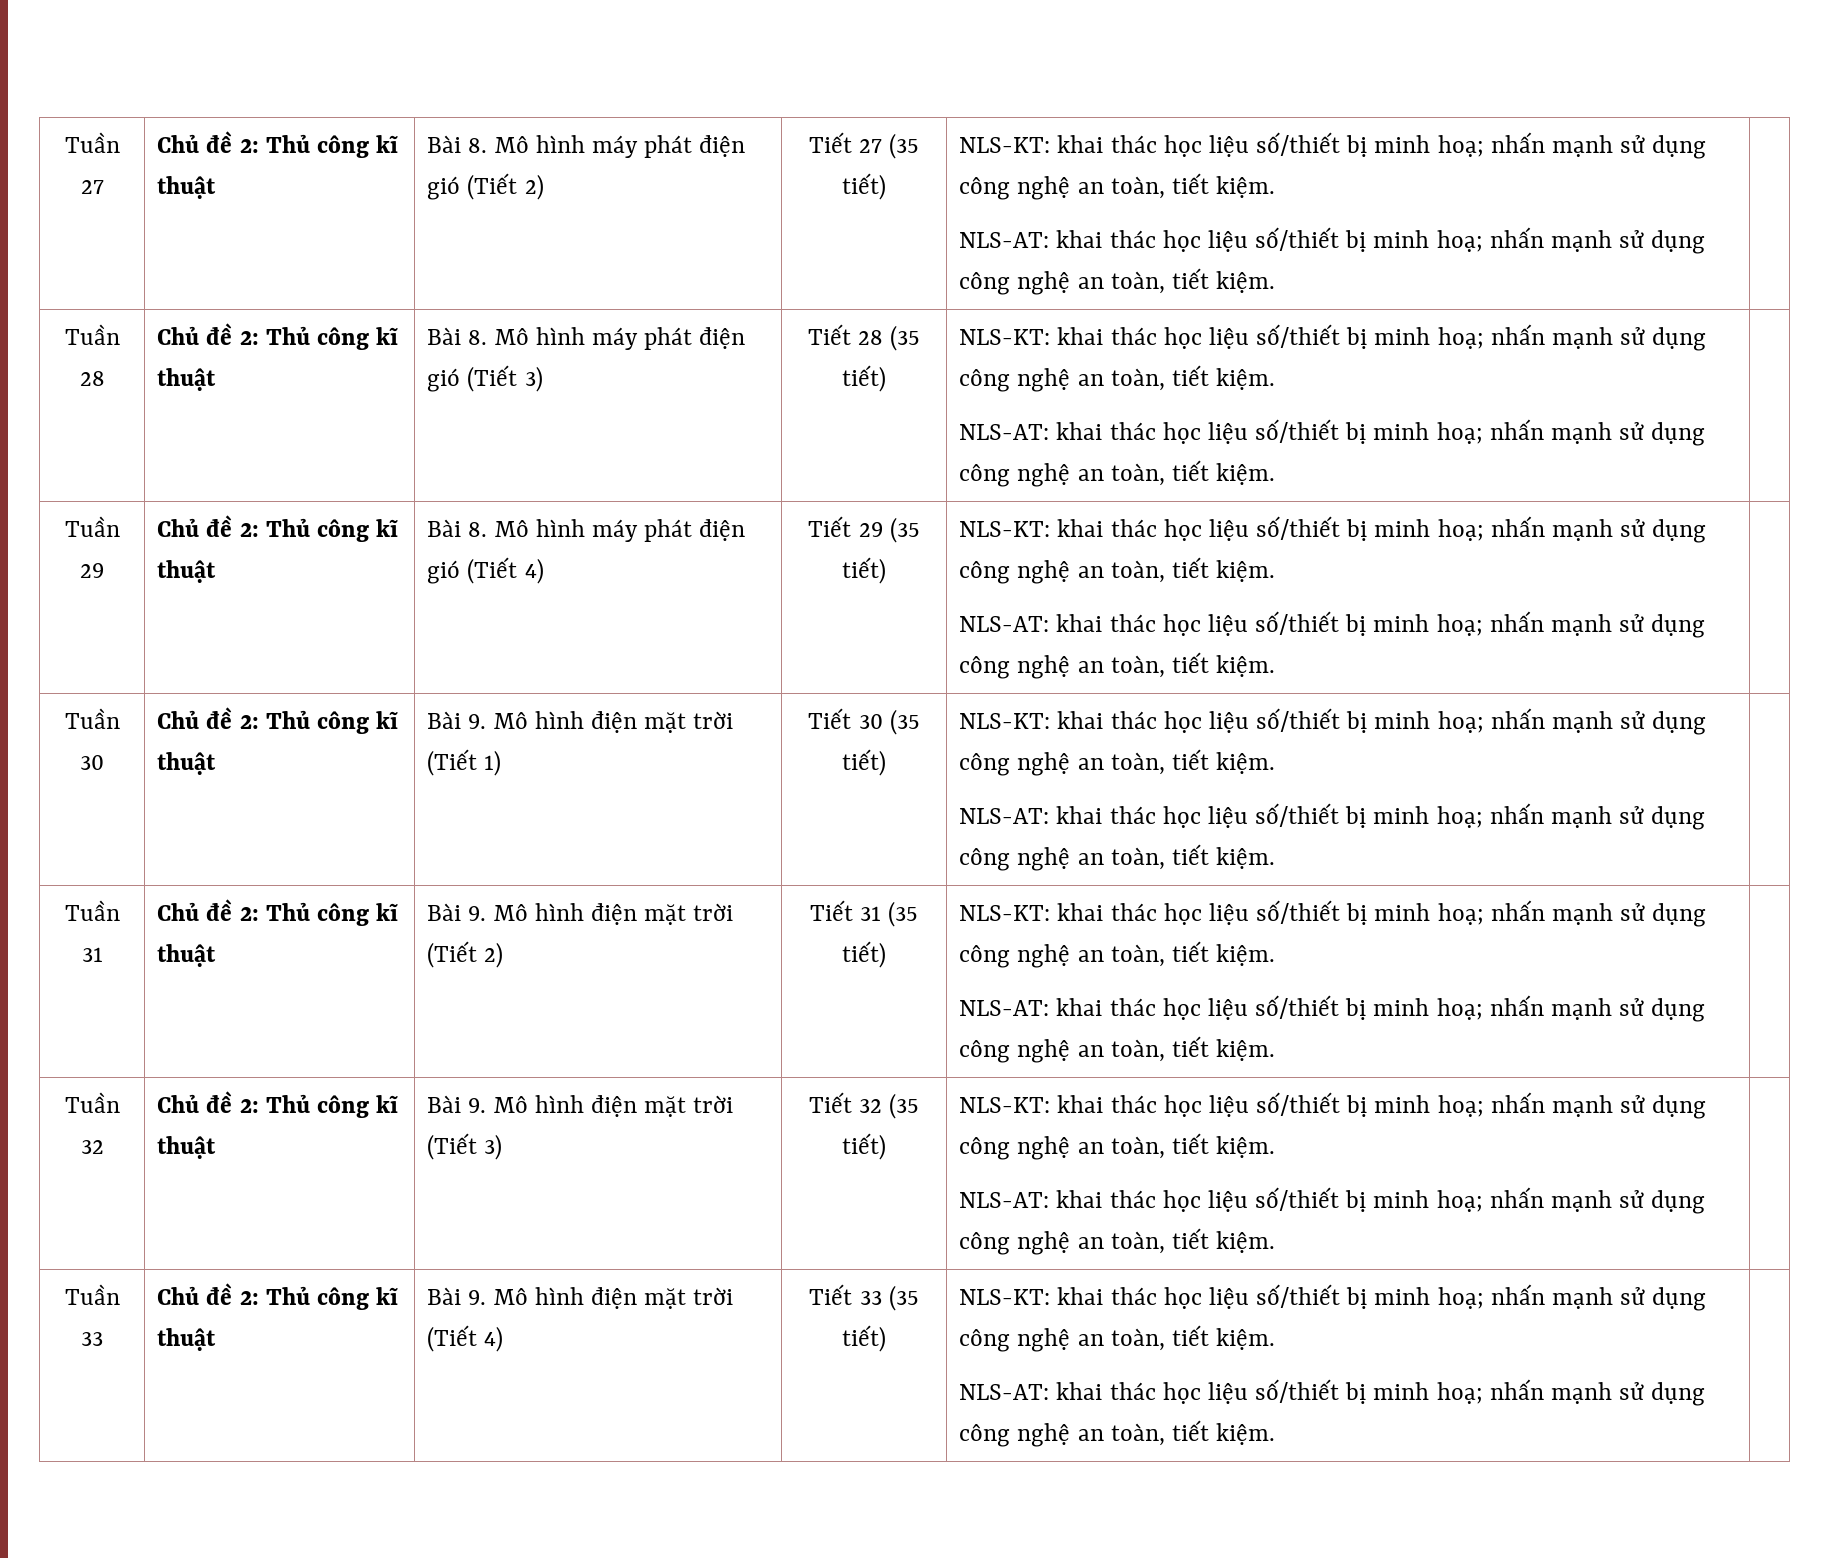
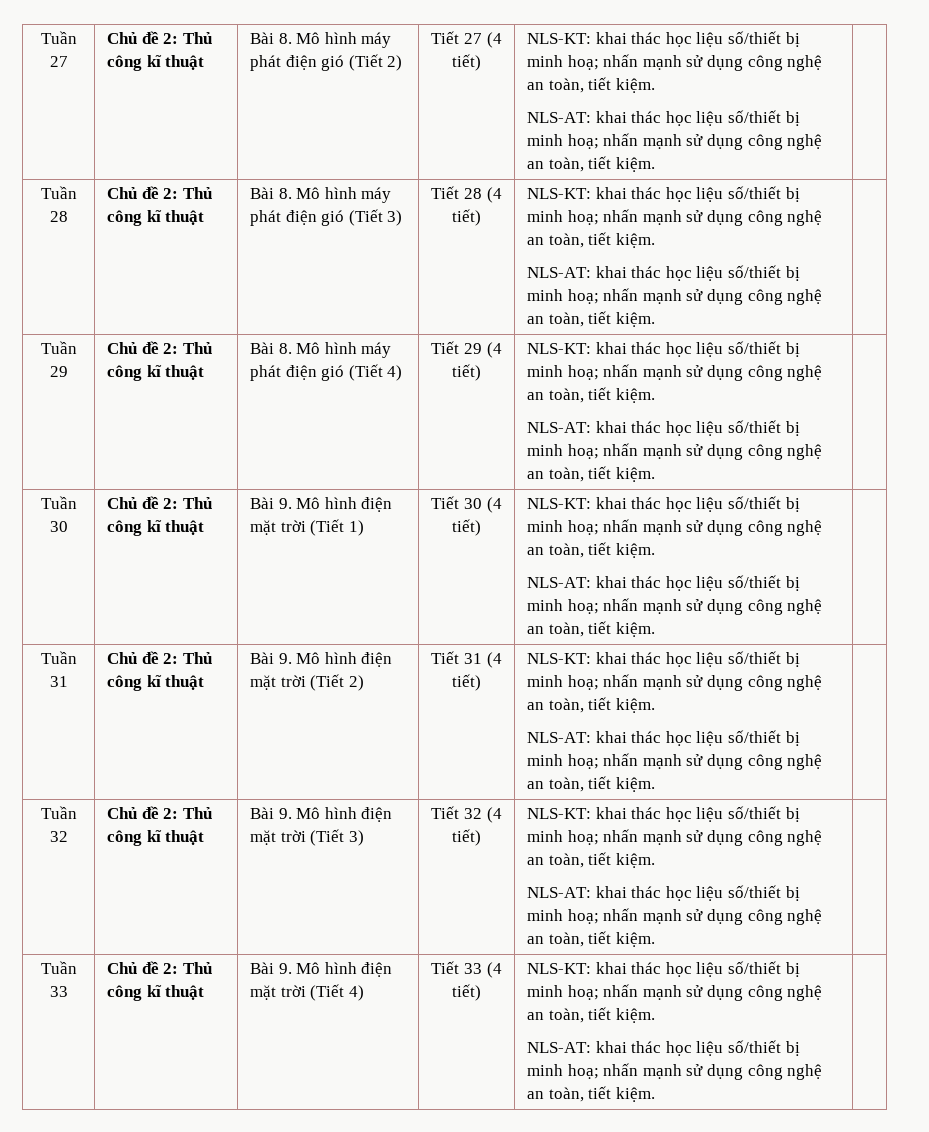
[889,133,920,159] (35 -> [486,32,502,48] (4
[890,325,921,351] (35 -> [486,187,502,203] (4
[889,517,920,543] (35 -> [486,342,502,358] (4
[889,709,920,735] (35 -> [486,497,502,513] (4
[888,901,919,927] (35 -> [486,652,502,668] (4
[889,1093,920,1119] (35 -> [486,807,502,823] (4
[888,1285,919,1311] (35 -> [486,962,502,978] (4

